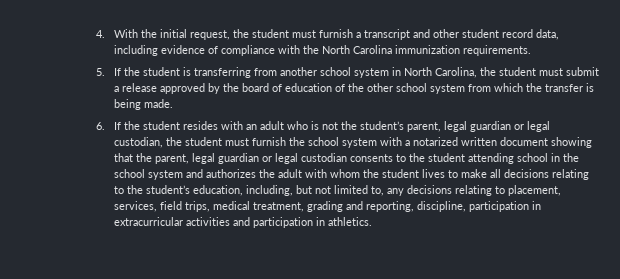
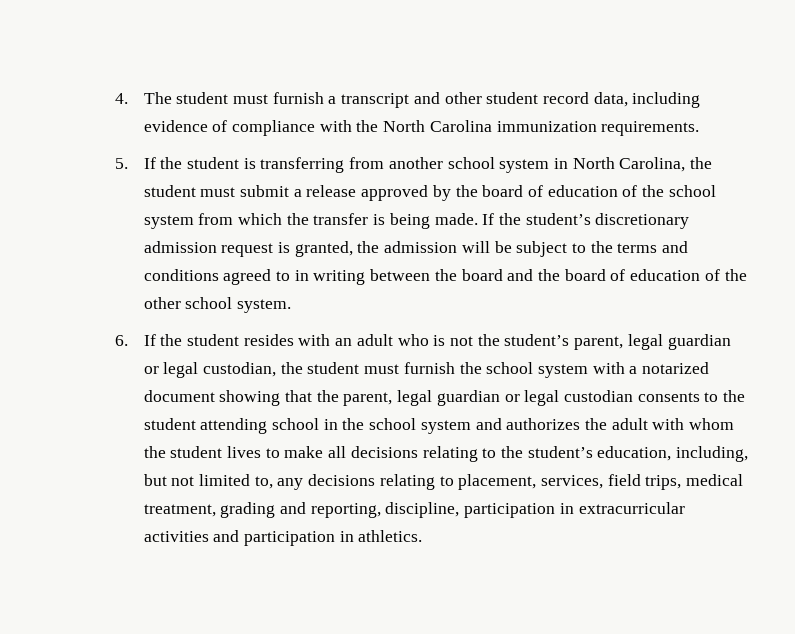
[114,29,250,40] With the initial request, the -> [143,92,172,104] The
[367,83,394,92] other -> (665, 191) none
(174, 103) none -> [482,213,690,229] [143,241,689,257] [143,269,747,285] [143,297,291,313] If the student’s discretionary admission request is granted, the admission will be subject to the terms and conditions agreed to in writing between the board and the board of education of the other school system.
[461,137,498,146] written -> (710, 368) none

